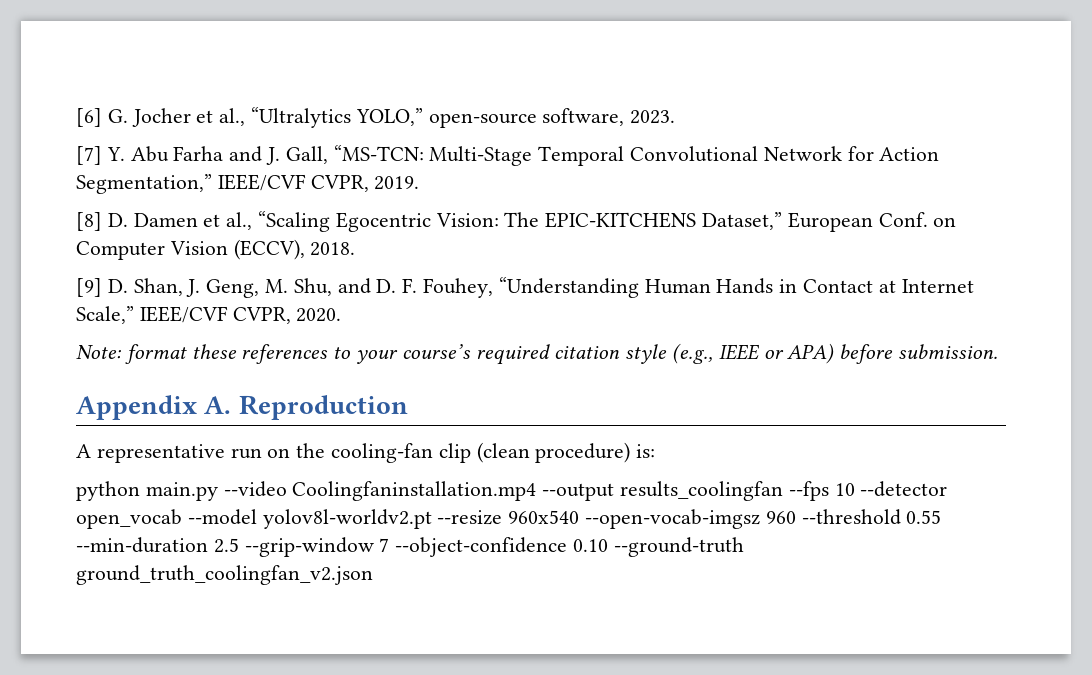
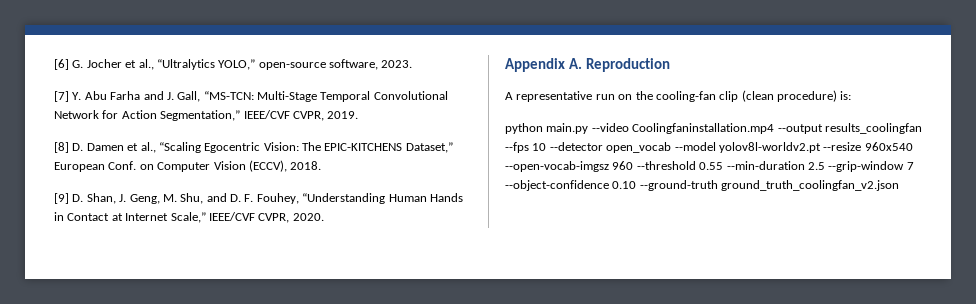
[76,343,999,365] // Note: format these references to your course’s required citation style (e.g., IEEE or APA) before submission. -> (324, 217) none

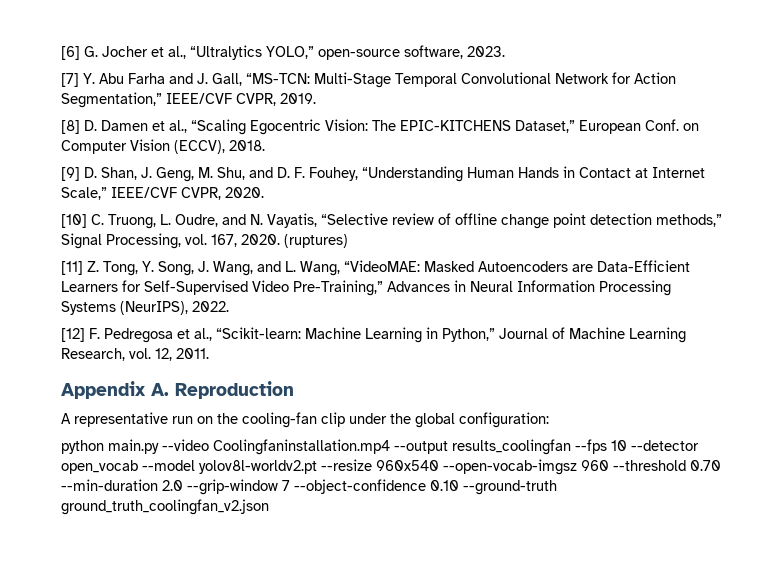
(324, 217) none -> [61,213,722,229] [61,233,348,249] [61,260,690,276] [61,280,671,296] [61,301,229,315] [61,327,686,343] [61,348,209,361] // [10] C. Truong, L. Oudre, and N. Vayatis, “Selective review of offline change point detection methods,” Signal Processing, vol. 167, 2020. (ruptures) // [11] Z. Tong, Y. Song, J. Wang, and L. Wang, “VideoMAE: Masked Autoencoders are Data-Efficient Learners for Self-Supervised Video Pre-Training,” Advances in Neural Information Processing Systems (NeurIPS), 2022. // [12] F. Pedregosa et al., “Scikit-learn: Machine Learning in Python,” Journal of Machine Learning Research, vol. 12, 2011.
[741,90,852,102] (clean procedure) is: -> [349,412,549,428] under the global configuration:
[699,161,825,170] 0.55 --min-duration 2.5 -> [690,460,721,471] [61,479,183,491] 0.70 --min-duration 2.0

